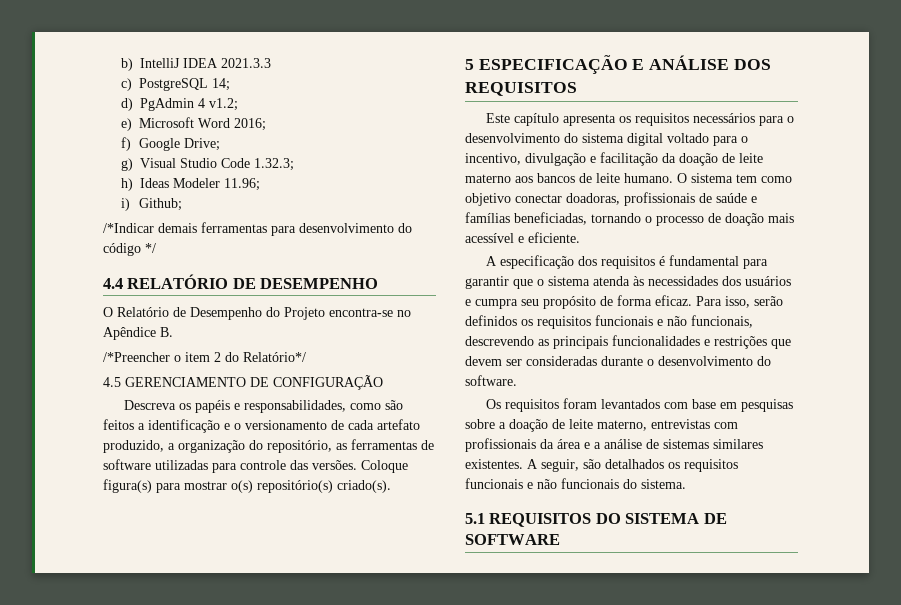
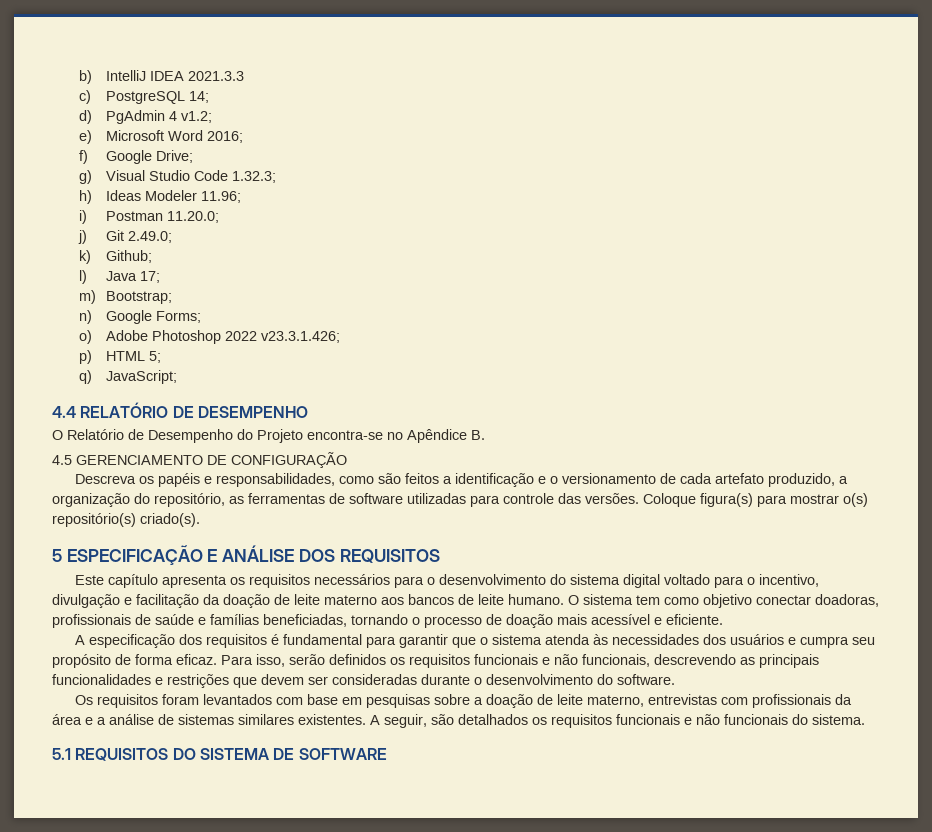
[139,198,183,211] [103,222,412,236] [103,243,156,256] Github; // /*Indicar demais ferramentas para desenvolvimento do código */ -> [105,211,219,223] [77,230,172,244] [78,250,152,264] [78,270,160,284] [78,290,172,304] [78,310,201,324] [78,330,340,344] [78,350,161,364] [78,370,177,384] Postman 11.20.0; // j) Git 2.49.0; // k) Github; // l) Java 17; // m) Bootstrap; // n) Google Forms; // o) Adobe Photoshop 2022 v23.3.1.426; // p) HTML 5; // q) JavaScript;
[103,352,306,362] // /*Preencher o item 2 do Relatório*/ -> (485, 435) none

